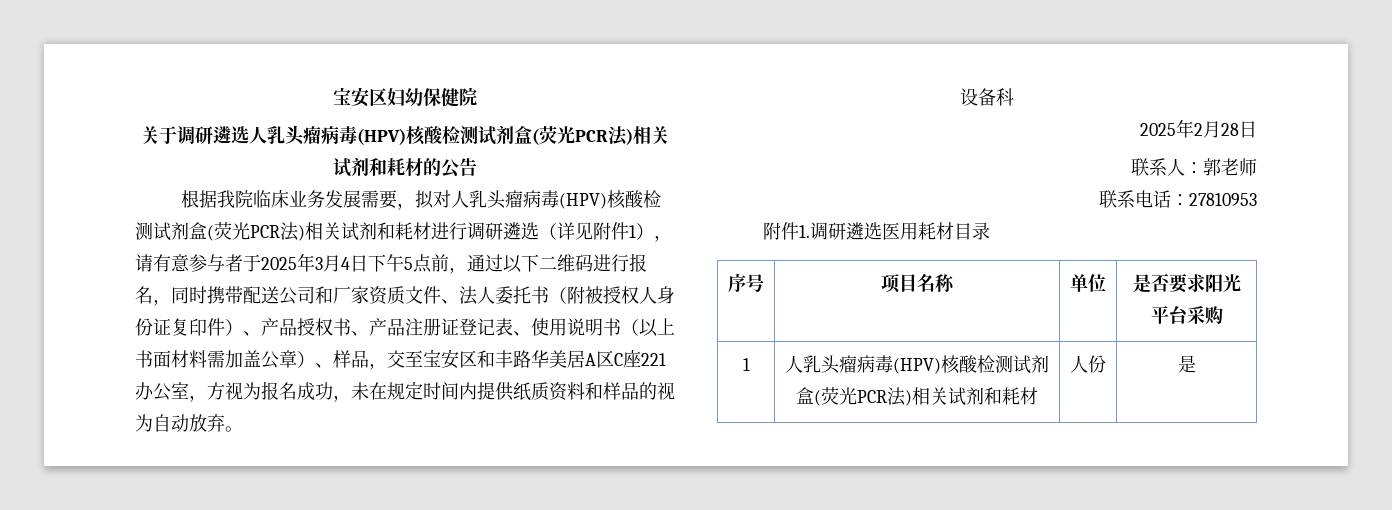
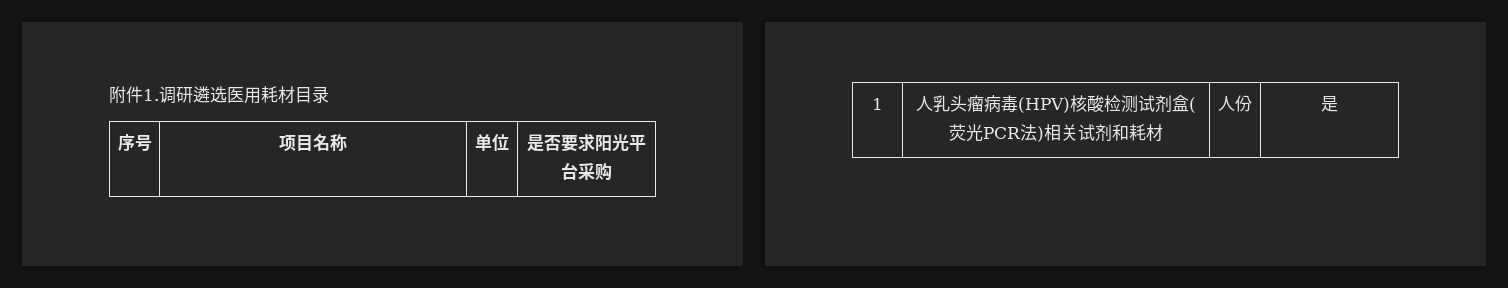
[333,87,477,107] [141,125,669,146] [333,158,477,178] [180,189,661,210] [135,222,672,242] [135,253,647,274] [135,286,675,306] [135,318,675,337] [135,349,666,370] [135,381,675,402] [135,414,243,432] [960,88,1014,106] [1140,119,1257,138] [1131,158,1257,176] [1099,190,1257,208] 宝安区妇幼保健院 // 关于调研遴选人乳头瘤病毒(HPV)核酸检测试剂盒(荧光PCR法)相关试剂和耗材的公告 // 根据我院临床业务发展需要，拟对人乳头瘤病毒(HPV)核酸检测试剂盒(荧光PCR法)相关试剂和耗材进行调研遴选（详见附件1），请有意参与者于2025年3月4日下午5点前，通过以下二维码进行报名，同时携带配送公司和厂家资质文件、法人委托书（附被授权人身份证复印件）、产品授权书、产品注册证登记表、使用说明书（以上书面材料需加盖公章）、样品，交至宝安区和丰路华美居A区C座221办公室，方视为报名成功，未在规定时间内提供纸质资料和样品的视为自动放弃。 // 设备科 // 2025年2月28日 // 联系人：郭老师 // 联系电话：27810953 // -> (109, 95) none

